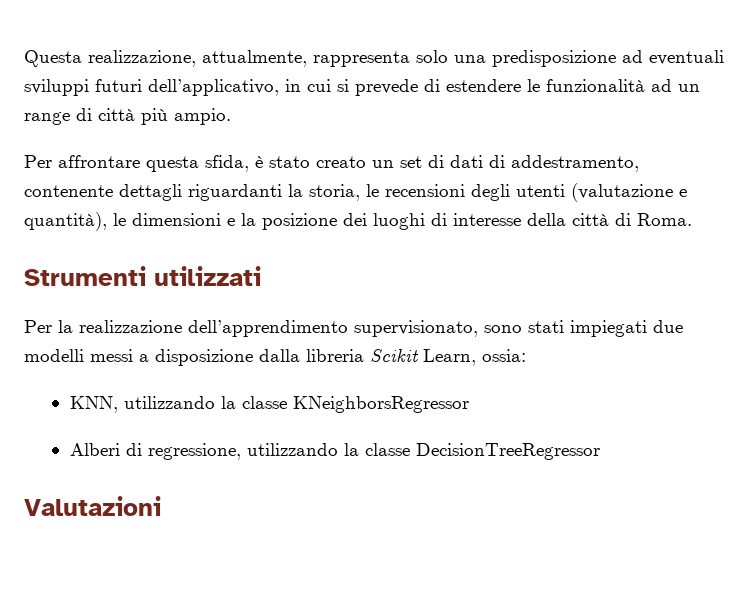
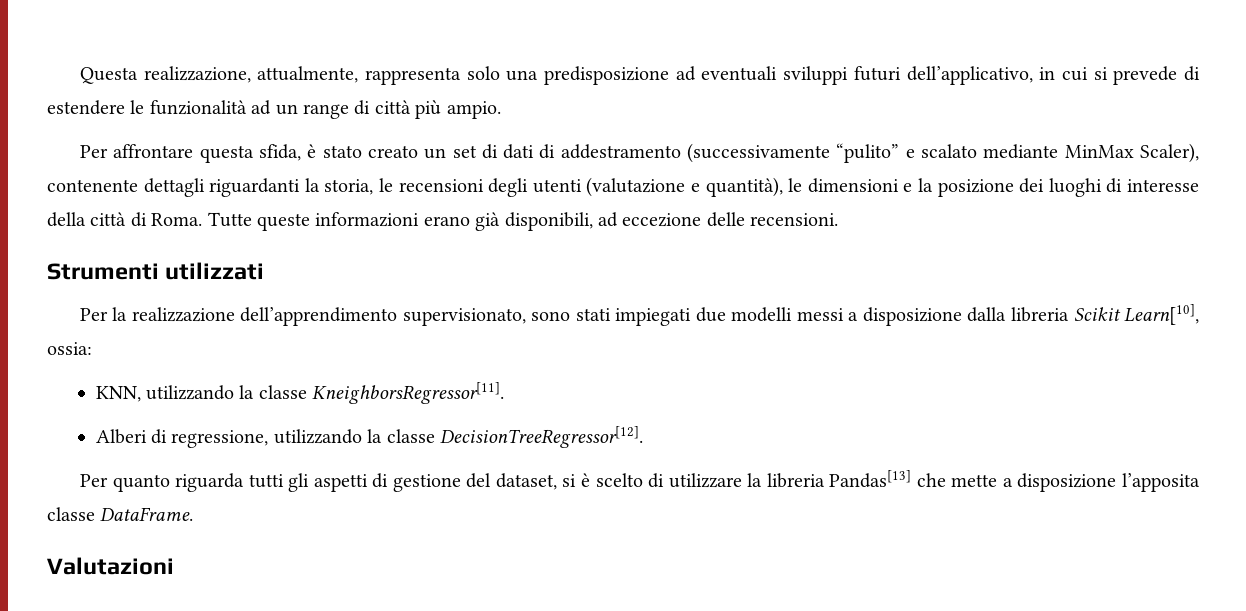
[511,155,639,172] addestramento, -> [560,143,1200,163] addestramento (successivamente “pulito” e scalato mediante MinMax Scaler),
(692, 219) none -> [207,212,839,231] Tutte queste informazioni erano già disponibili, ad eccezione delle recensioni.
[423,349,476,366] Learn, -> [1123,304,1199,325] Learn[10],
[292,396,469,413] KNeighborsRegressor -> [312,382,505,404] KneighborsRegressor[11].
[415,443,600,460] DecisionTreeRegressor -> [440,426,644,448] [79,470,1200,492] [47,507,194,521] DecisionTreeRegressor[12]. // Per quanto riguarda tutti gli aspetti di gestione del dataset, si è scelto di utilizzare la libreria Pandas[13] che mette a disposizione l’apposita classe DataFrame.

